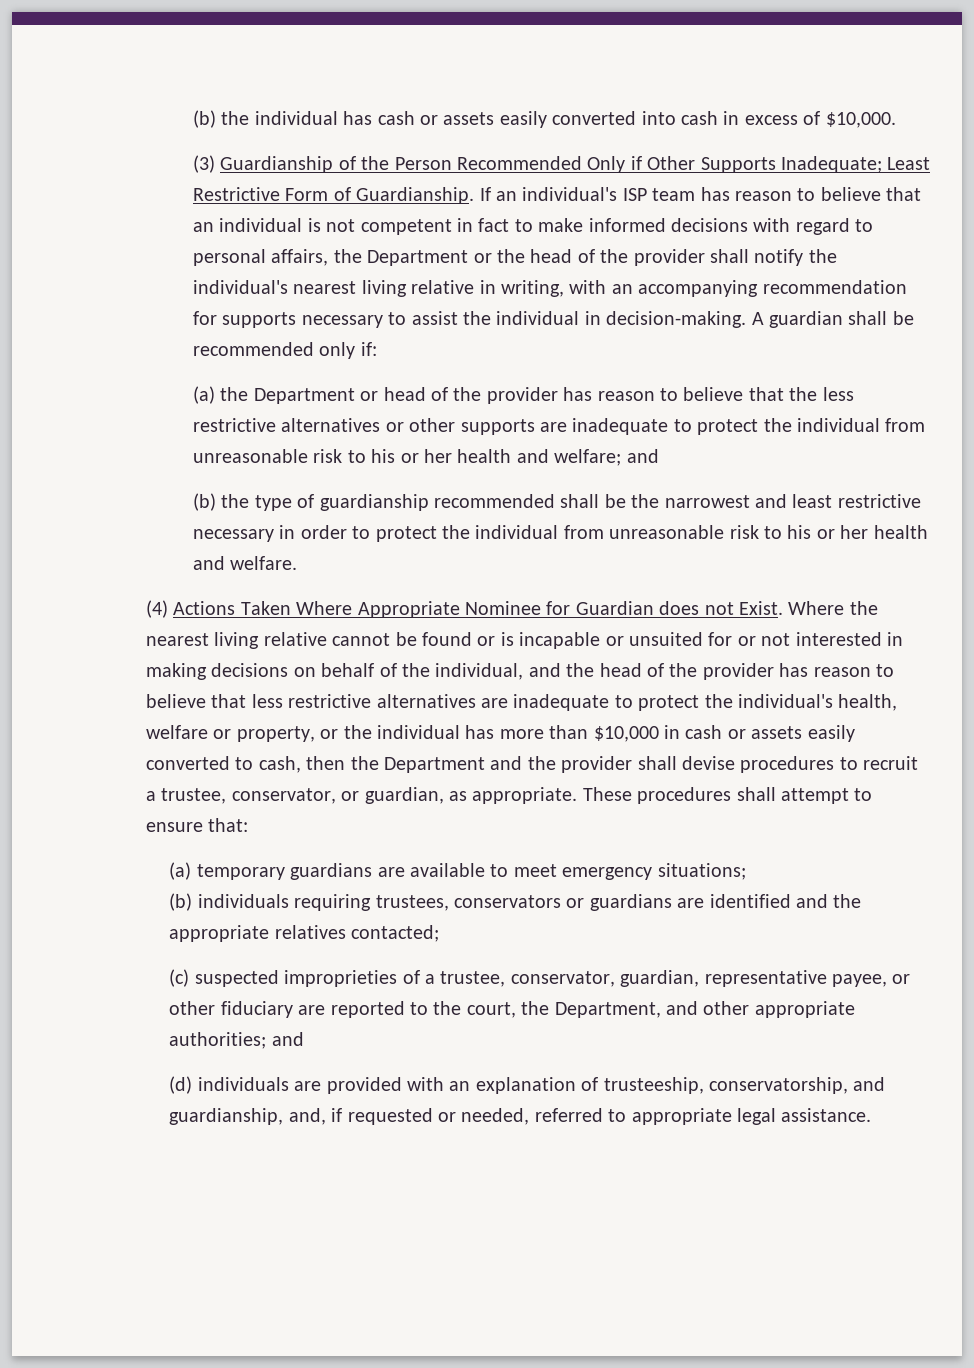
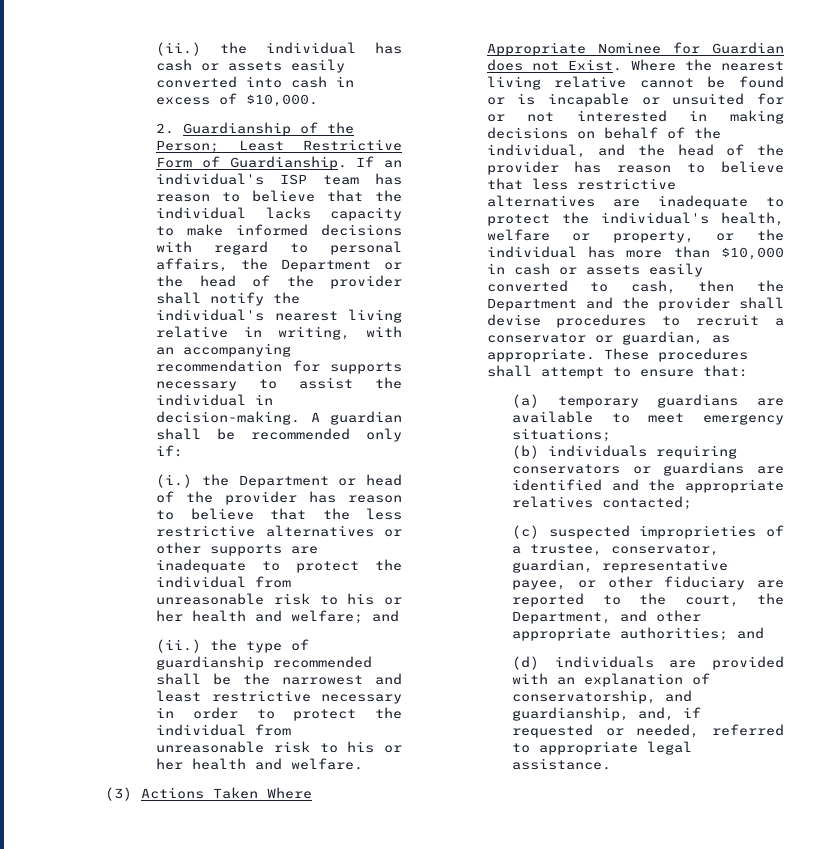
[192,110,216,128] (b) -> [156,42,202,56] (ii.)
[192,155,215,173] (3) -> [156,123,175,134] 2.
[394,156,882,173] Person Recommended Only if Other Supports Inadequate; -> [156,140,220,153] Person;
[192,218,510,235] an individual is not competent in fact -> [374,190,402,202] [156,207,402,221] the individual lacks capacity
[192,386,215,404] (a) -> [156,474,193,488] (i.)
[192,493,216,511] (b) -> [156,639,202,653] (ii.)
[145,600,168,618] (4) -> [104,787,132,801] (3)
[161,788,336,804] trustee, conservator, -> [486,333,586,343] conservator
[375,895,449,911] trustees, -> (738, 452) none
[603,1077,704,1094] trusteeship, -> (711, 679) none

